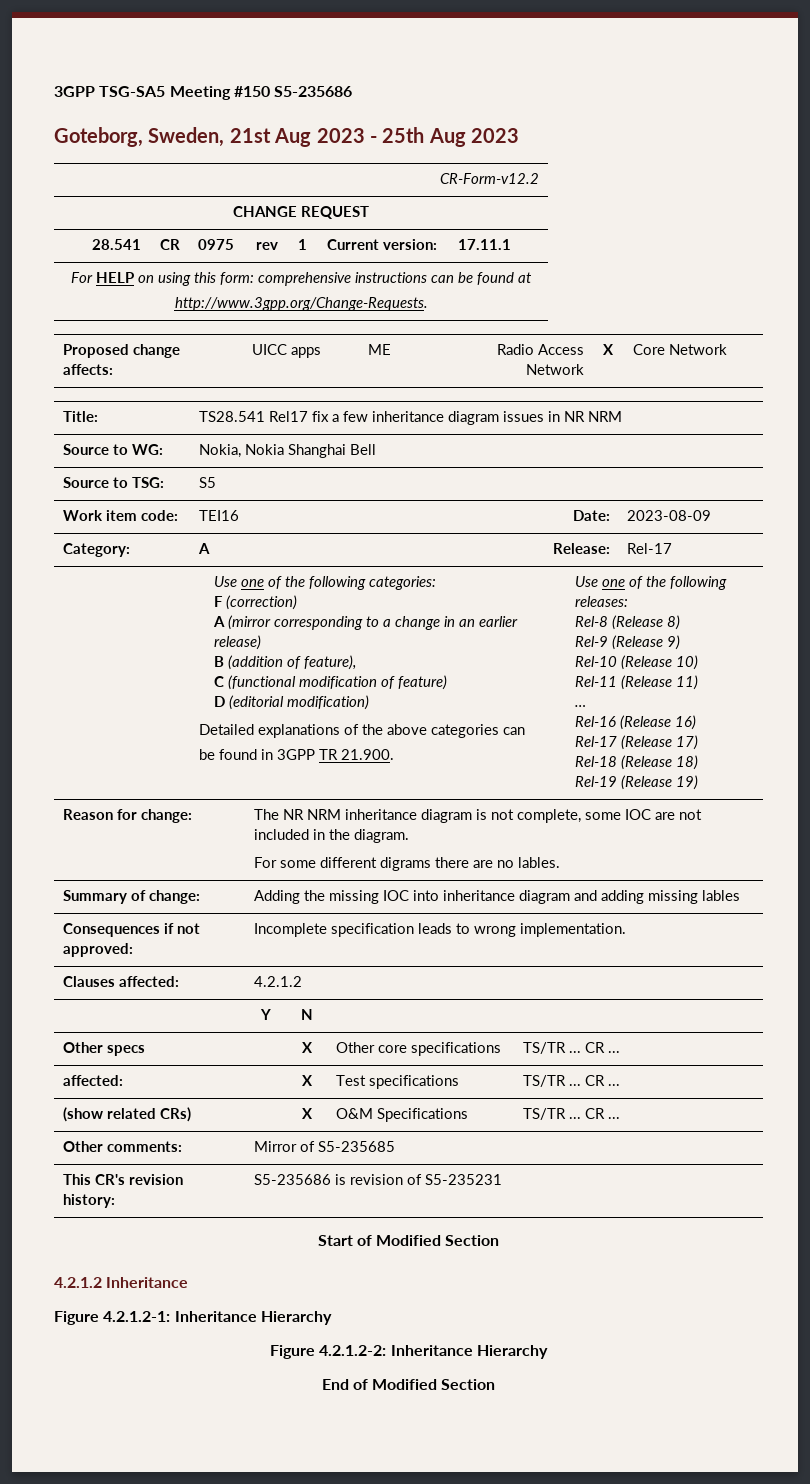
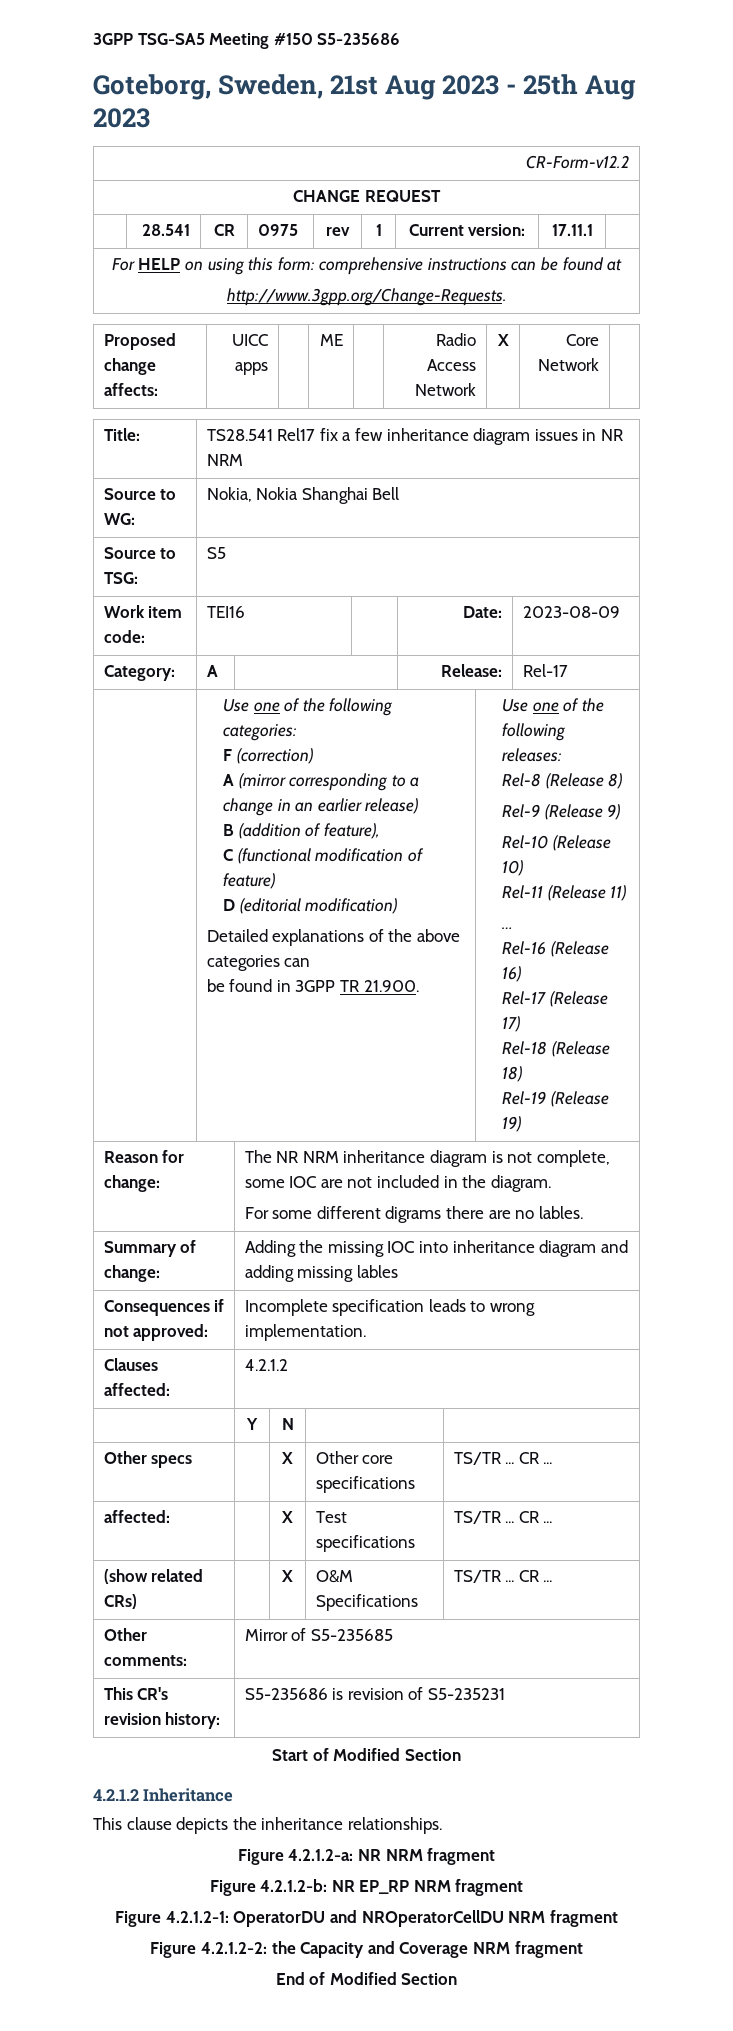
[54,1311,332,1325] [270,1345,548,1359] Figure 4.2.1.2-1: Inheritance Hierarchy // Figure 4.2.1.2-2: Inheritance Hierarchy -> [93,1817,442,1834] [237,1848,496,1865] [209,1879,524,1896] [115,1910,618,1927] [150,1941,583,1958] This clause depicts the inheritance relationships. // Figure 4.2.1.2-a: NR NRM fragment // Figure 4.2.1.2-b: NR EP_RP NRM fragment // Figure 4.2.1.2-1: OperatorDU and NROperatorCellDU NRM fragment // Figure 4.2.1.2-2: the Capacity and Coverage NRM fragment

